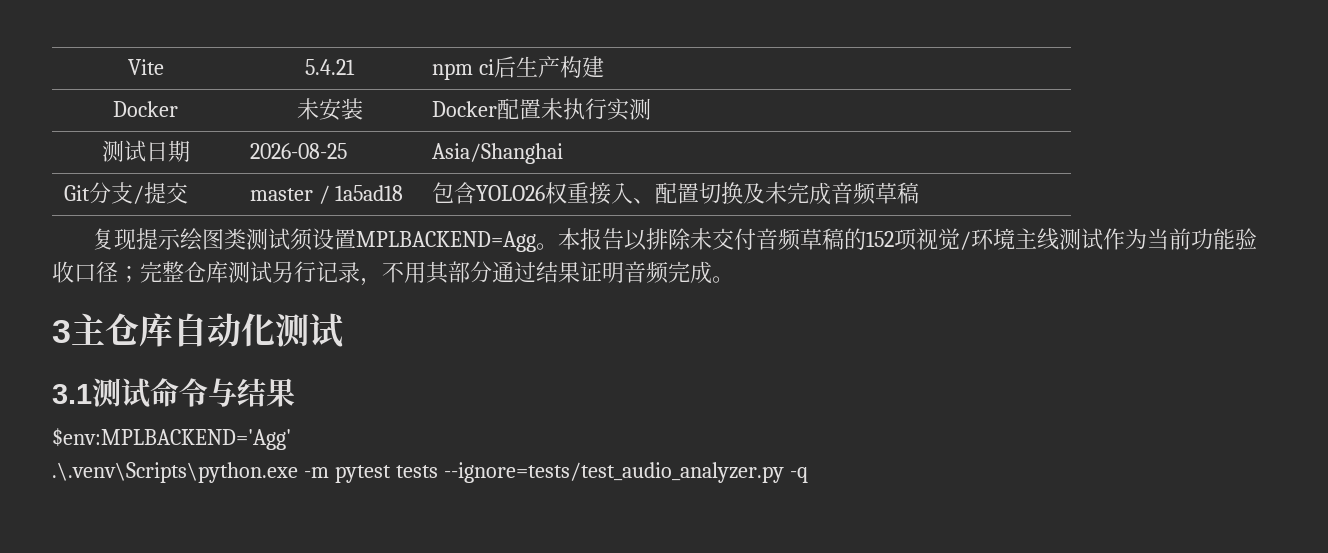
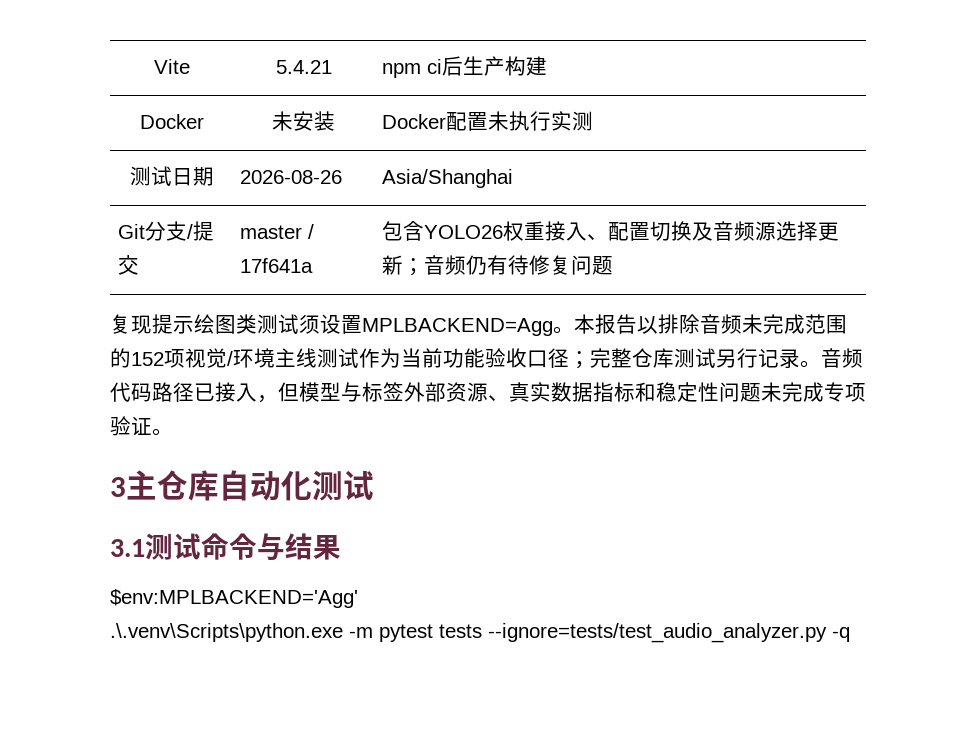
[249,143,347,159] 2026-08-25 -> [240,170,343,184] 2026-08-26
[335,185,404,201] 1a5ad18 -> [240,258,314,273] 17f641a
[764,182,919,205] 未完成音频草稿 -> [713,221,840,241] [382,255,614,276] 音频源选择更新；音频仍有待修复问题
[690,228,845,251] 未交付音频草稿 -> [700,314,847,334] 音频未完成范围
[360,261,712,286] ，不用其部分通过结果证明音频完成 -> [800,348,863,368] [110,382,866,403] [110,416,152,436] 。音频代码路径已接入，但模型与标签外部资源、真实数据指标和稳定性问题未完成专项验证

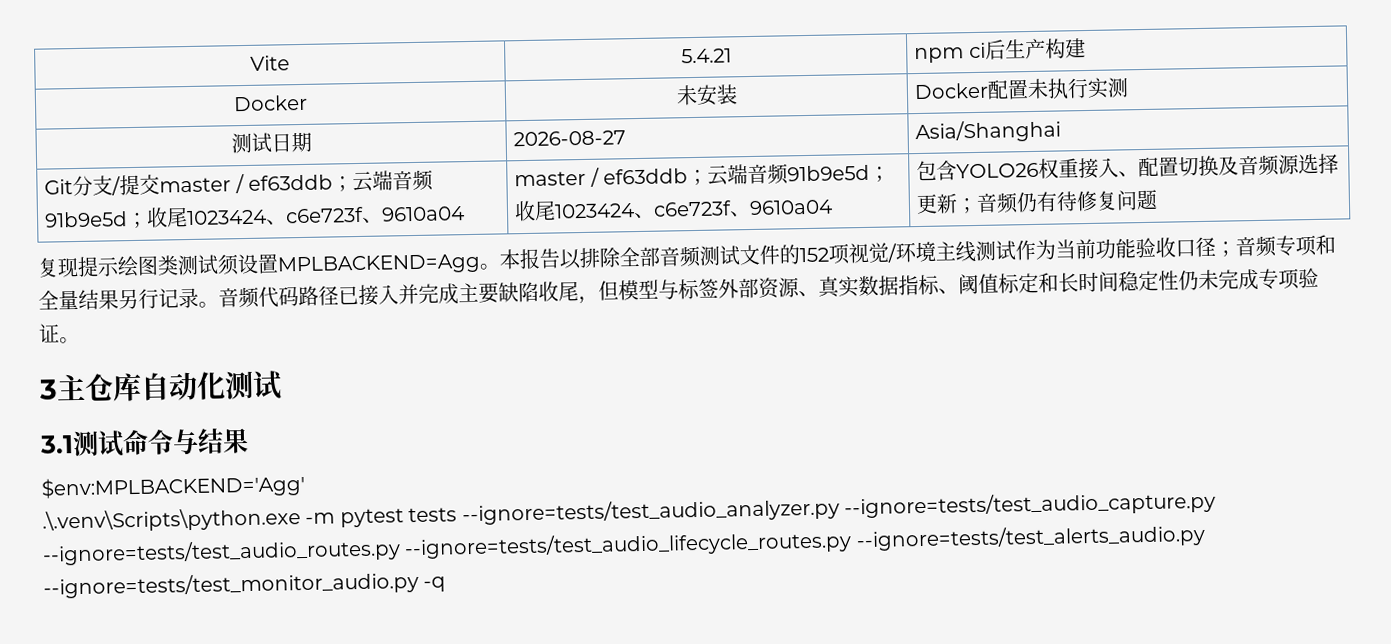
[240,170,343,184] 2026-08-26 -> [513,130,627,147] 2026-08-27
[240,224,315,239] [240,258,314,273] | master / 17f641a -> [159,169,434,194] [44,206,466,229] [514,163,890,187] [514,199,834,222] master / ef63ddb；云端音频91b9e5d；收尾1023424、c6e723f、9610a04 | master / ef63ddb；云端音频91b9e5d；收尾1023424、c6e723f、9610a04
[700,314,847,334] 音频未完成范围 -> [619,244,780,268] 全部音频测试文件
[590,348,716,368] 完整仓库测试 -> [1235,234,1336,258] [38,289,119,310] 音频专项和全量结果
(257, 392) none -> [398,281,579,305] 并完成主要缺陷收尾
[635,382,761,402] 和稳定性问题 -> [938,270,1199,295] 、阈值标定和长时间稳定性仍
(827, 633) none -> [843,490,1216,519] [42,523,1206,566] [43,570,419,599] --ignore=tests/test_audio_capture.py --ignore=tests/test_audio_routes.py --ignore=tests/test_audio_lifecycle_routes.py --ignore=tests/test_alerts_audio.py --ignore=tests/test_monitor_audio.py

